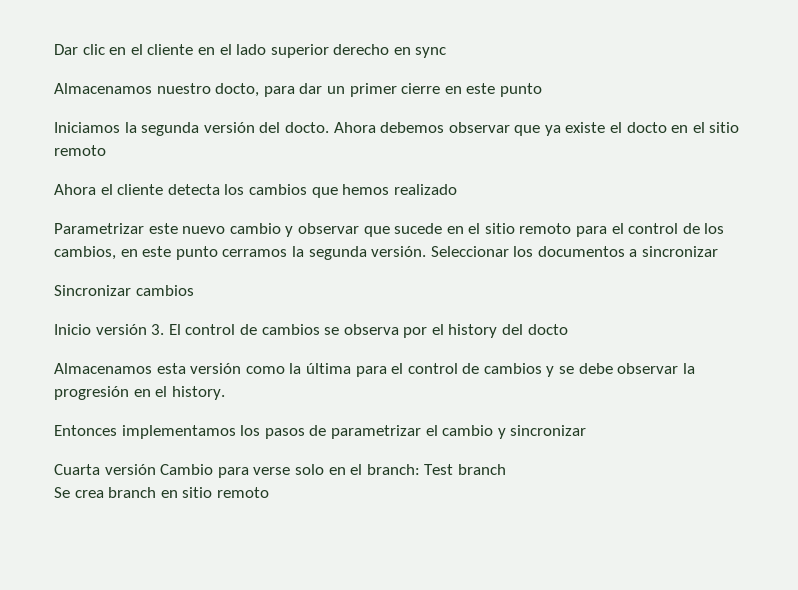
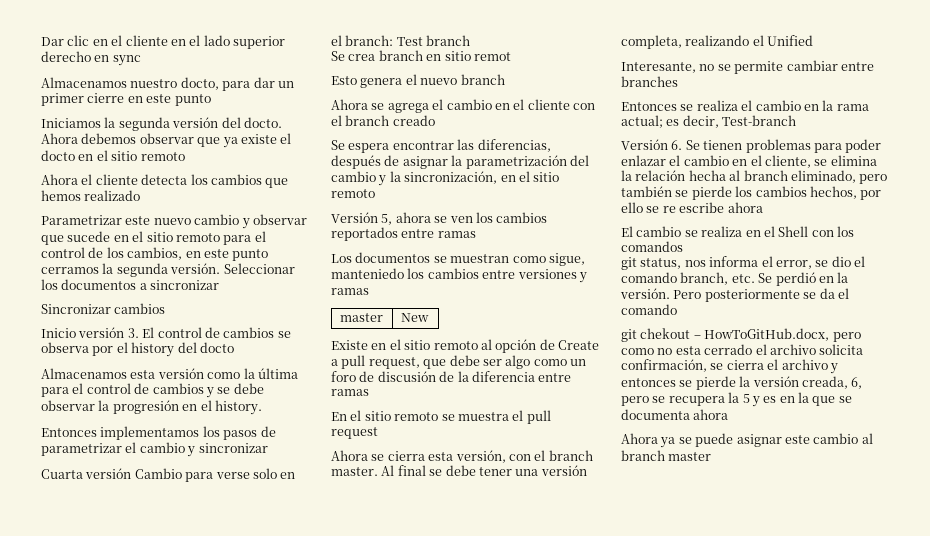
[216,487,269,498] remoto -> [473,52,511,61] [331,74,505,88] [331,99,595,113] [331,115,435,126] [331,139,551,153] [331,155,589,169] [331,171,560,186] [331,189,375,198] [331,212,548,225] [331,227,476,241] [331,252,585,266] [331,268,587,283] [331,288,369,295] [339,313,383,322] [400,313,429,322] [331,339,599,353] [331,355,586,369] [331,371,572,382] [331,389,369,396] [331,410,551,424] [331,427,378,439] [331,450,593,463] [331,465,587,476] [621,35,814,49] [621,60,874,74] [621,76,678,87] [621,100,869,111] [621,115,797,128] [621,139,882,153] [621,155,877,168] [621,170,888,184] [621,186,882,200] [621,202,763,213] [621,226,854,237] [621,241,683,252] [621,256,865,270] [621,272,849,286] [620,288,849,302] [621,304,677,315] [621,328,861,342] [621,344,864,355] [621,359,838,374] [621,376,863,390] [621,392,852,407] [621,409,729,420] [621,433,873,448] [621,450,712,461] remot // Esto genera el nuevo branch // Ahora se agrega el cambio en el cliente con el branch creado // Se espera encontrar las diferencias, después de asignar la parametrización del cambio y la sincronización, en el sitio remoto // Versión 5, ahora se ven los cambios reportados entre ramas // Los documentos se muestran como sigue, manteniedo los cambios entre versiones y ramas // master | New // Existe en el sitio remoto al opción de Create a pull request, que debe ser algo como un foro de discusión de la diferencia entre ramas // En el sitio remoto se muestra el pull request // Ahora se cierra esta versión, con el branch master. Al final se debe tener una versión completa, realizando el Unified // Interesante, no se permite cambiar entre branches // Entonces se realiza el cambio en la rama actual; es decir, Test-branch // Versión 6. Se tienen problemas para poder enlazar el cambio en el cliente, se elimina la relación hecha al branch eliminado, pero también se pierde los cambios hechos, por ello se re escribe ahora // El cambio se realiza en el Shell con los comandos // git status, nos informa el error, se dio el comando branch, etc. Se perdió en la versión. Pero posteriormente se da el comando // git chekout – HowToGitHub.docx, pero como no esta cerrado el archivo solicita confirmación, se cierra el archivo y entonces se pierde la versión creada, 6, pero se recupera la 5 y es en la que se documenta ahora // Ahora ya se puede asignar este cambio al branch master

